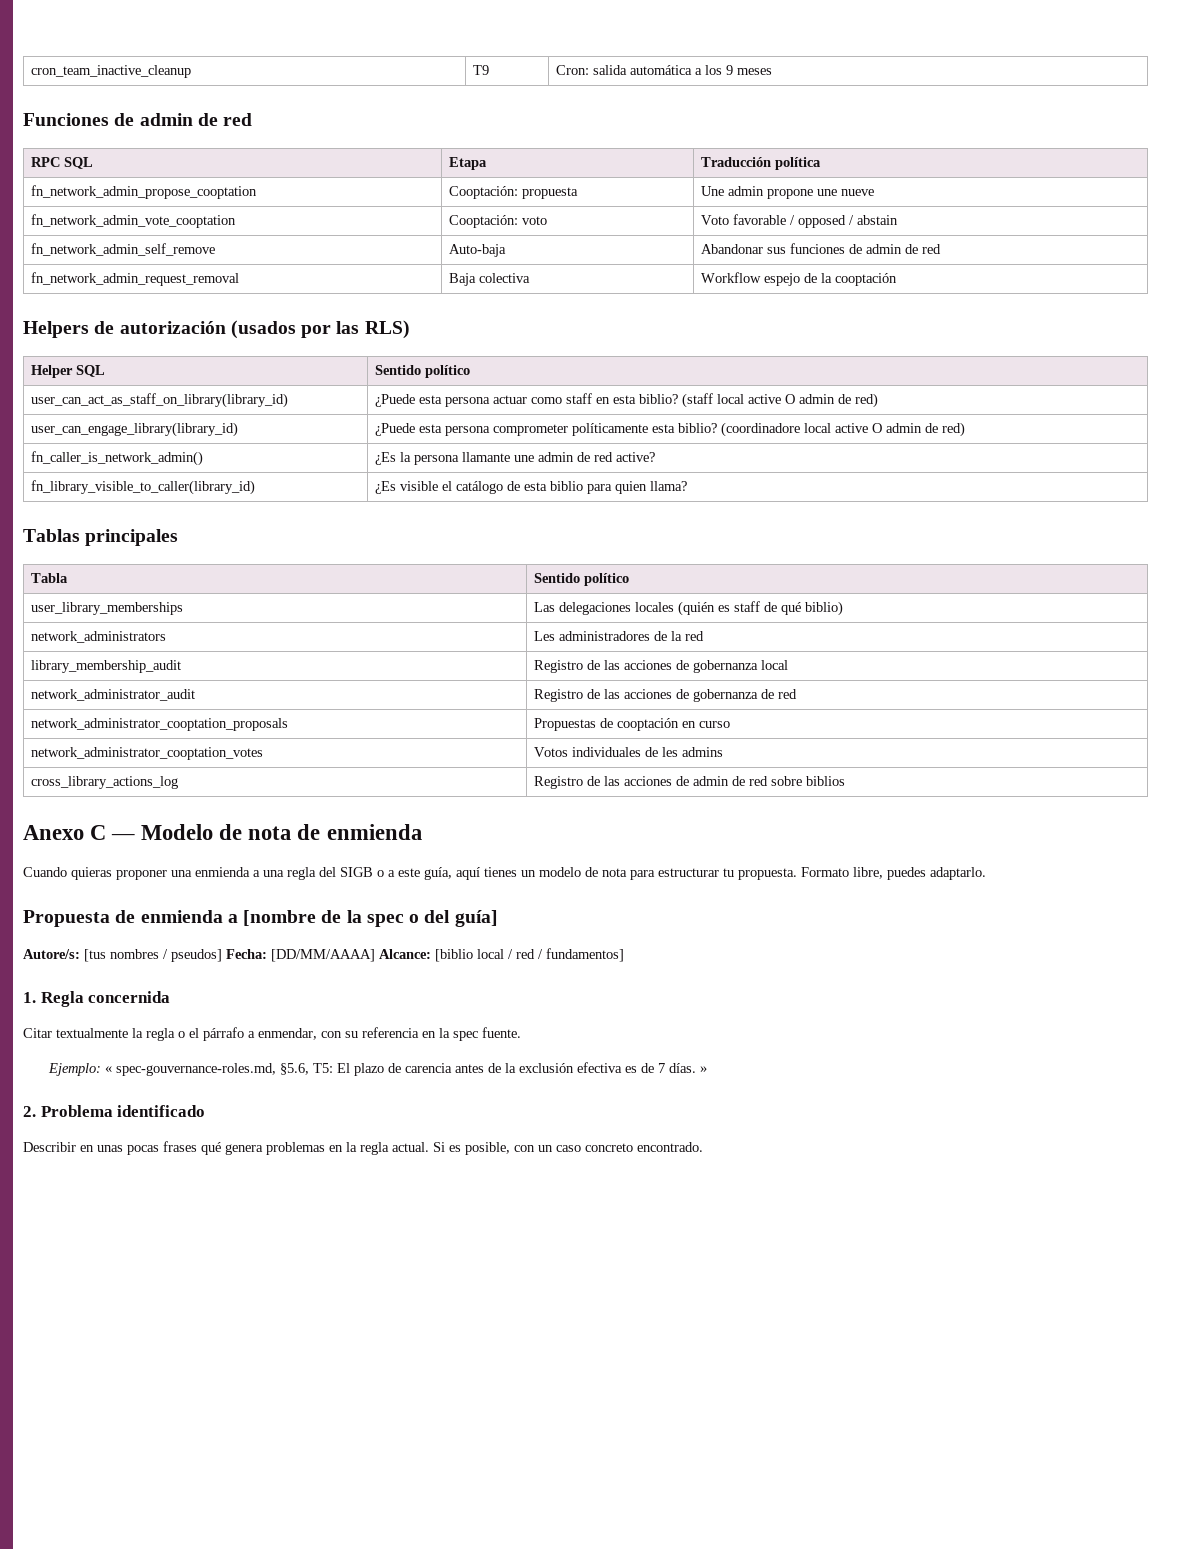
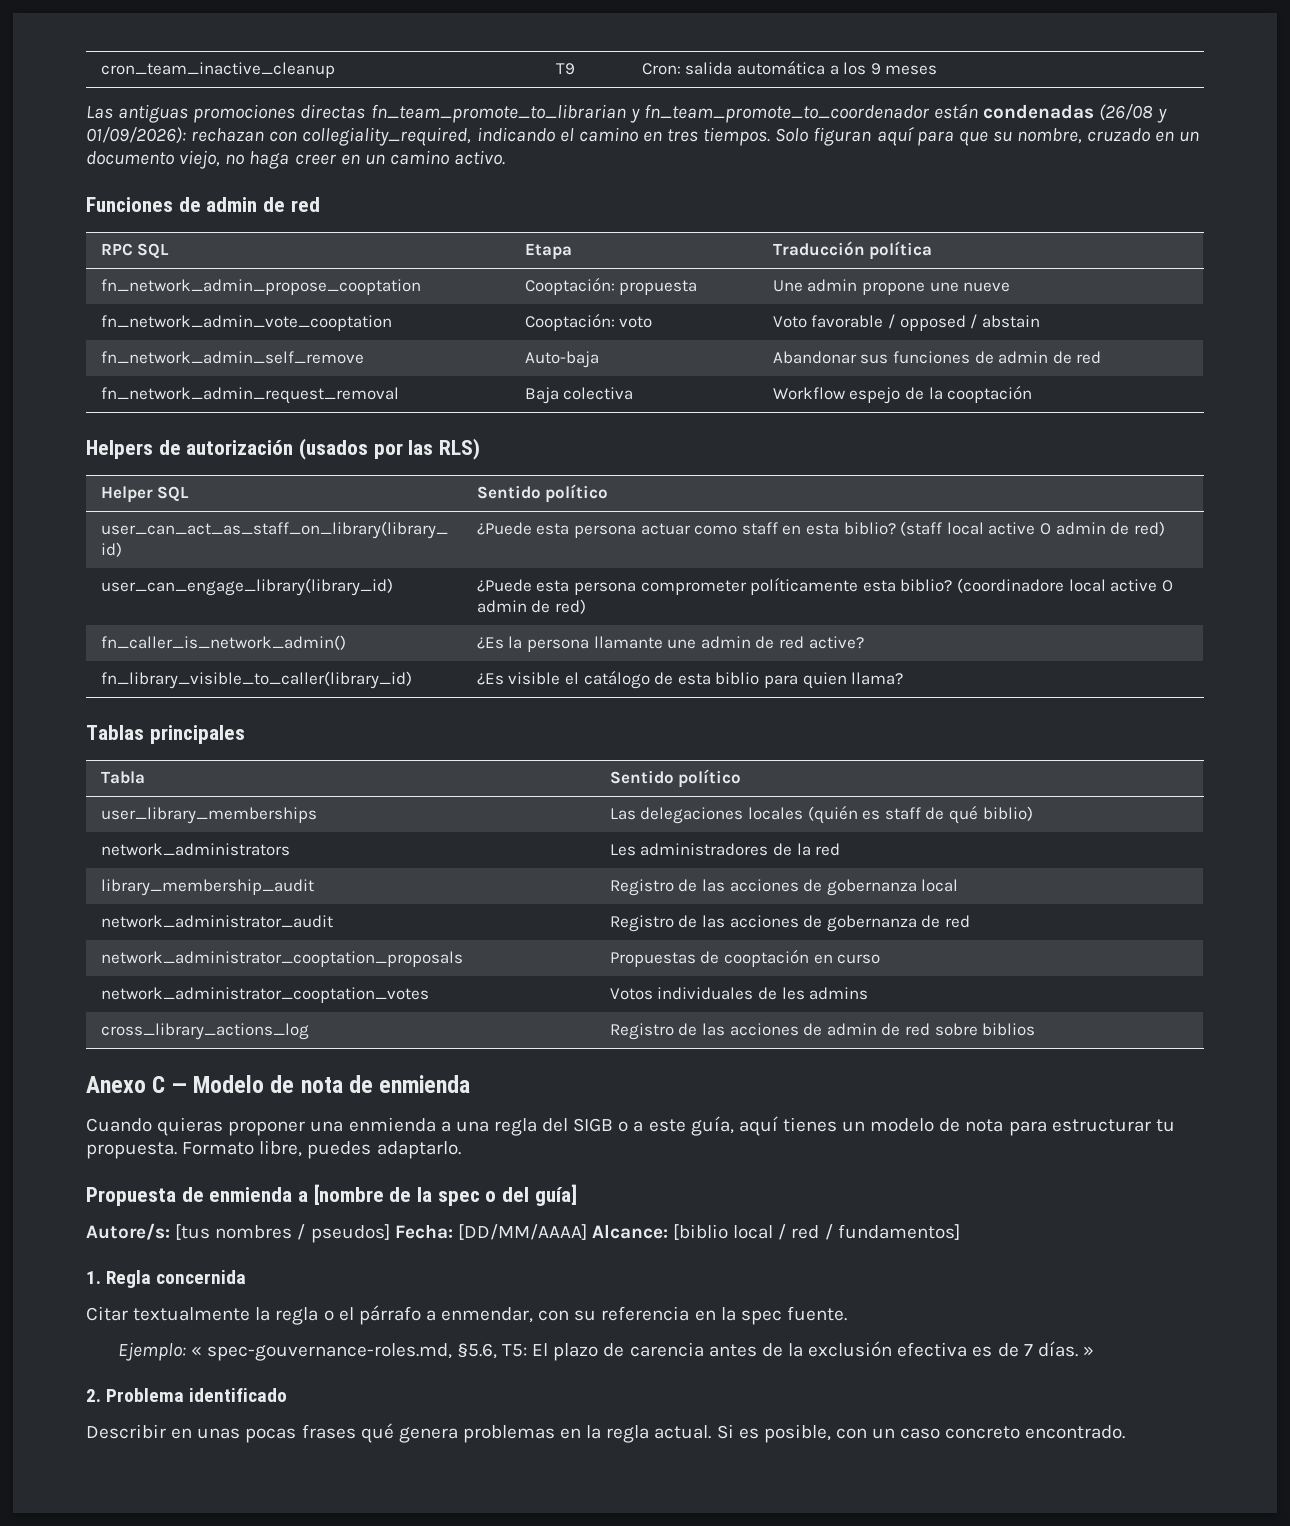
(773, 71) none -> [86,103,1168,123] [86,126,1200,146] [86,150,506,169] // Las antiguas promociones directas fn_team_promote_to_librarian y fn_team_promote_to_coordenador están condenadas (26/08 y 01/09/2026): rechazan con collegiality_required, indicando el camino en tres tiempos. Solo figuran aquí para que su nombre, cruzado en un documento viejo, no haga creer en un camino activo.

